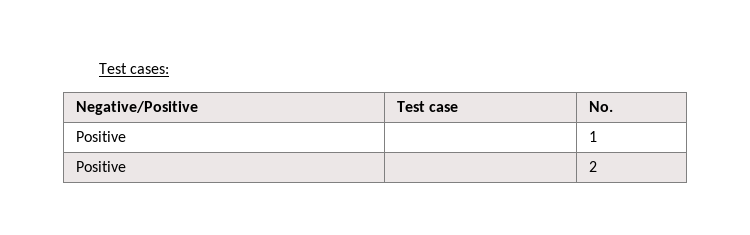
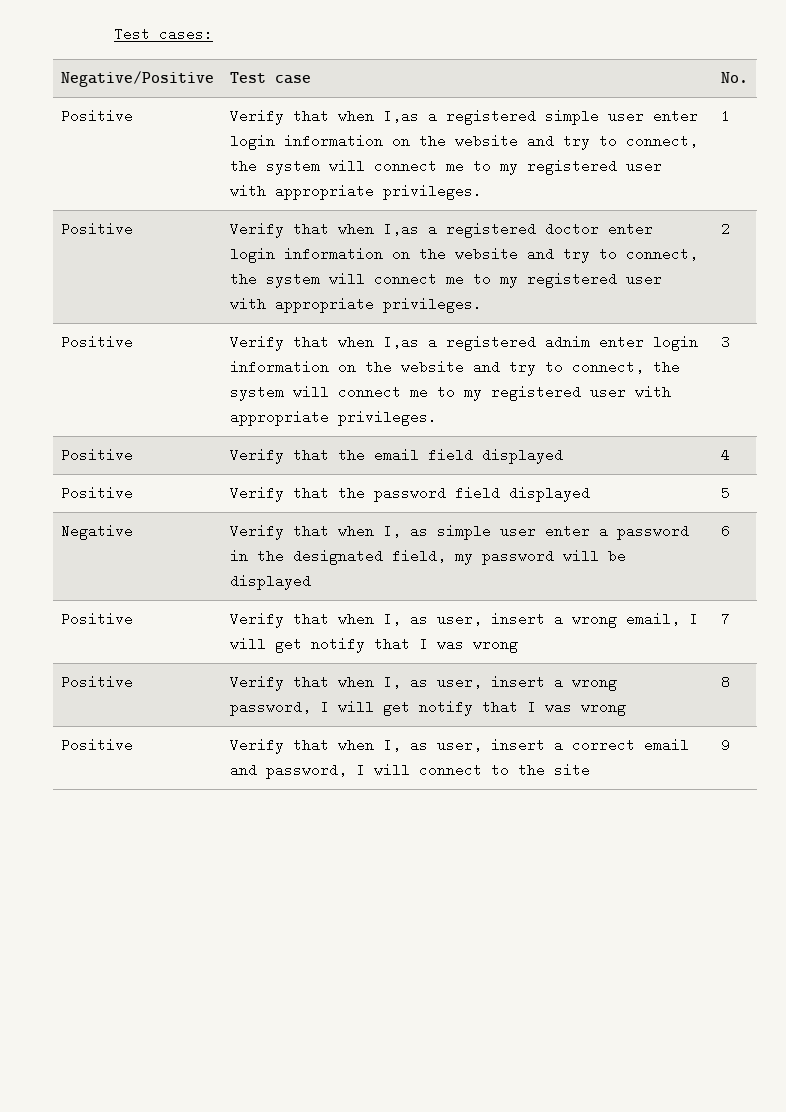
[588,131,597,142] [75,161,126,172] [588,161,597,172] | 1 // Positive | | 2 -> [229,109,698,125] [229,134,698,150] [229,159,662,175] [229,184,482,200] [720,109,730,123] [60,222,133,236] [229,222,653,238] [229,247,698,263] [229,272,662,288] [229,297,482,313] [720,222,730,236] [60,335,133,349] [229,335,698,351] [229,360,680,376] [229,385,671,401] [229,410,437,426] [720,335,730,349] [60,448,133,462] [229,448,563,464] [720,448,730,462] [60,486,133,500] [229,486,590,502] [720,486,730,500] [60,524,133,540] [229,524,689,540] [229,549,626,565] [229,574,311,590] [720,524,730,538] [60,612,133,626] [229,612,698,628] [229,637,518,653] [720,612,730,626] [60,675,133,689] [229,675,617,691] [229,700,626,716] [720,675,730,689] [60,738,133,752] [229,738,689,754] [229,763,590,779] [720,738,730,752] Verify that when I,as a registered simple user enter login information on the website and try to connect, the system will connect me to my registered user with appropriate privileges. | 1 // Positive | Verify that when I,as a registered doctor enter login information on the website and try to connect, the system will connect me to my registered user with appropriate privileges. | 2 // Positive | Verify that when I,as a registered adnim enter login information on the website and try to connect, the system will connect me to my registered user with appropriate privileges. | 3 // Positive | Verify that the email field displayed | 4 // Positive | Verify that the password field displayed | 5 // Negative | Verify that when I, as simple user enter a password in the designated field, my password will be displayed | 6 // Positive | Verify that when I, as user, insert a wrong email, I will get notify that I was wrong | 7 // Positive | Verify that when I, as user, insert a wrong password, I will get notify that I was wrong | 8 // Positive | Verify that when I, as user, insert a correct email and password, I will connect to the site | 9

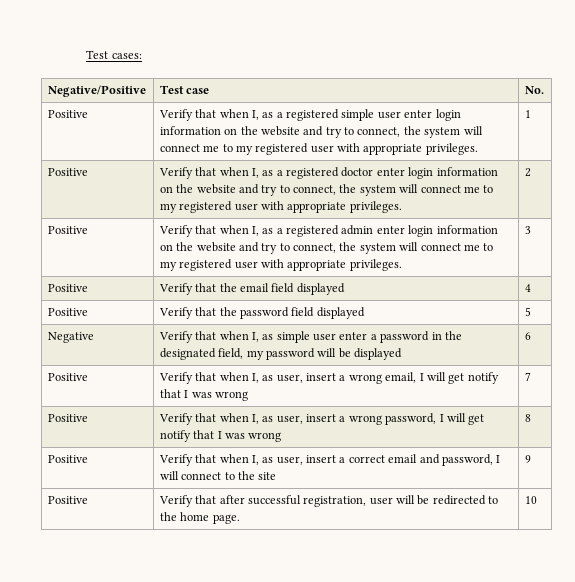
[382,109,419,123] I,as -> [251,110,274,120] I, as
[382,222,419,236] I,as -> [251,168,274,178] I, as
[382,335,590,351] I,as a registered adnim -> [251,225,374,237] I, as a registered admin
(730, 745) none -> [47,496,88,504] [158,495,499,507] [159,512,240,524] [524,496,537,504] // Positive | Verify that after successful registration, user will be redirected to the home page. | 10

